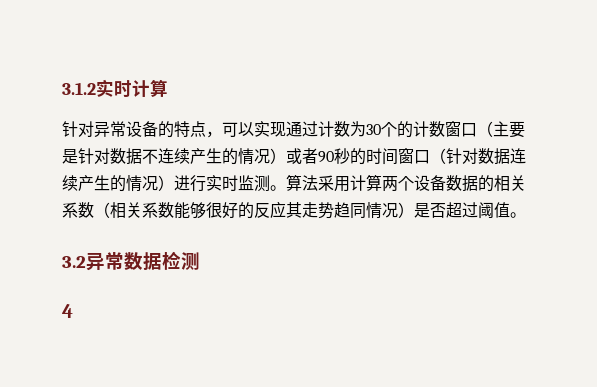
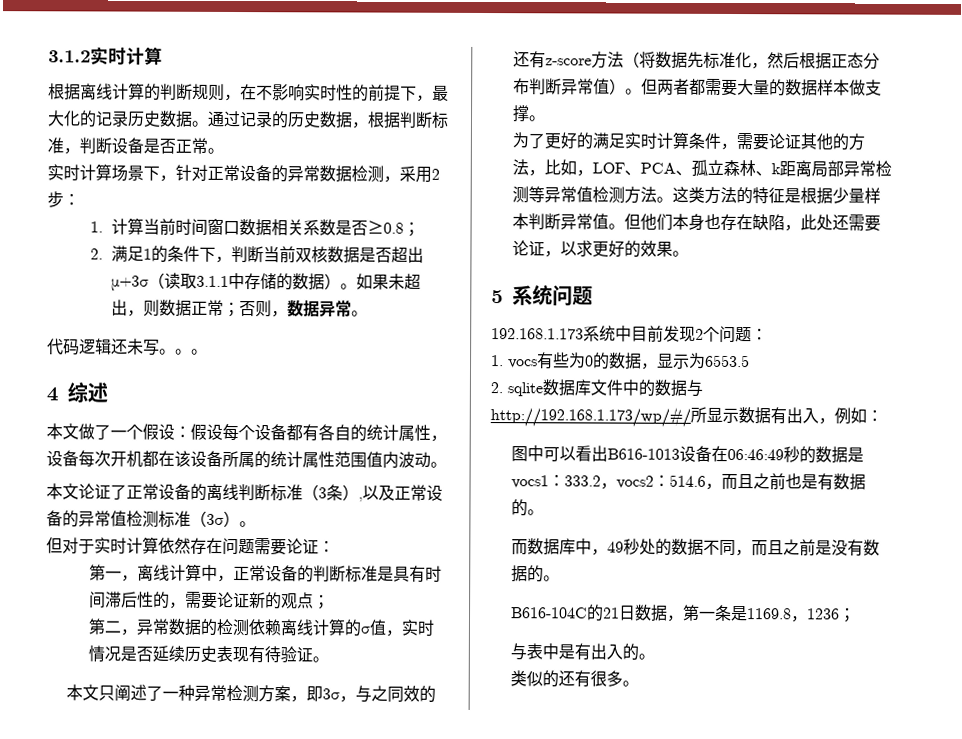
[62,121,525,138] [62,148,526,165] [62,174,526,192] [62,201,526,219] [62,251,200,271] [62,304,73,318] 针对异常设备的特点，可以实现通过计数为30个的计数窗口（主要是针对数据不连续产生的情况）或者90秒的时间窗口（针对数据连续产生的情况）进行实时监测。算法采用计算两个设备数据的相关系数（相关系数能够很好的反应其走势趋同情况）是否超过阈值。 // 3.2异常数据检测 // 4 -> [48,82,449,102] [47,110,449,129] [47,137,224,155] [47,163,440,183] [47,191,80,208] [89,217,421,237] [89,245,425,264] [111,272,422,292] [111,299,369,318] [47,338,208,356] [46,382,109,404] [46,423,447,442] [46,450,447,469] [46,483,443,502] [46,510,256,528] [46,536,335,556] [88,563,442,583] [88,591,330,610] [87,618,434,637] [87,645,329,664] [66,684,437,703] [513,51,881,70] [513,78,883,97] [512,105,547,122] [512,131,866,151] [512,159,893,178] [512,186,882,205] [512,213,882,232] [512,240,690,258] [491,284,594,307] [491,325,768,344] [491,352,750,370] [490,379,703,397] [490,406,883,427] [511,445,865,464] [511,473,867,491] [511,499,545,517] [511,538,881,557] [511,565,561,583] [511,604,857,623] [510,643,656,661] [510,670,640,688] 根据离线计算的判断规则，在不影响实时性的前提下，最大化的记录历史数据。通过记录的历史数据，根据判断标准，判断设备是否正常。 // 实时计算场景下，针对正常设备的异常数据检测，采用2步： // 1.计算当前时间窗口数据相关系数是否≥0.8； // 2.满足1的条件下，判断当前双核数据是否超出μ+3σ（读取3.1.1中存储的数据）。如果未超出，则数据正常；否则，数据异常。 // 代码逻辑还未写。。。 // 4综述 // 本文做了一个假设：假设每个设备都有各自的统计属性，设备每次开机都在该设备所属的统计属性范围值内波动。 // 本文论证了正常设备的离线判断标准（3条）,以及正常设备的异常值检测标准（3σ）。 // 但对于实时计算依然存在问题需要论证： // 第一，离线计算中，正常设备的判断标准是具有时间滞后性的，需要论证新的观点； // 第二，异常数据的检测依赖离线计算的σ值，实时情况是否延续历史表现有待验证。 // 本文只阐述了一种异常检测方案，即3σ，与之同效的还有z-score方法（将数据先标准化，然后根据正态分布判断异常值）。但两者都需要大量的数据样本做支撑。 // 为了更好的满足实时计算条件，需要论证其他的方法，比如，LOF、PCA、孤立森林、k距离局部异常检测等异常值检测方法。这类方法的特征是根据少量样本判断异常值。但他们本身也存在缺陷，此处还需要论证，以求更好的效果。 // 5系统问题 // 192.168.1.173系统中目前发现2个问题： // 1. vocs有些为0的数据，显示为6553.5 // 2. sqlite数据库文件中的数据与http://192.168.1.173/wp/#/所显示数据有出入，例如： // 图中可以看出B616-1013设备在06:46:49秒的数据是vocs1：333.2，vocs2：514.6，而且之前也是有数据的。 // 而数据库中，49秒处的数据不同，而且之前是没有数据的。 // B616-104C的21日数据，第一条是1169.8，1236； // 与表中是有出入的。 // 类似的还有很多。

